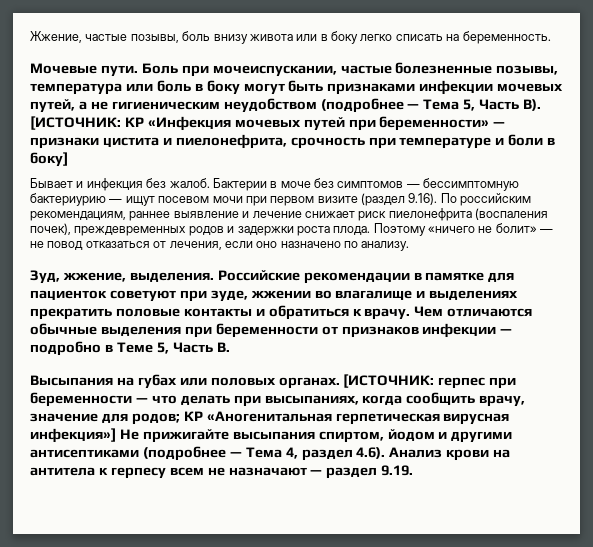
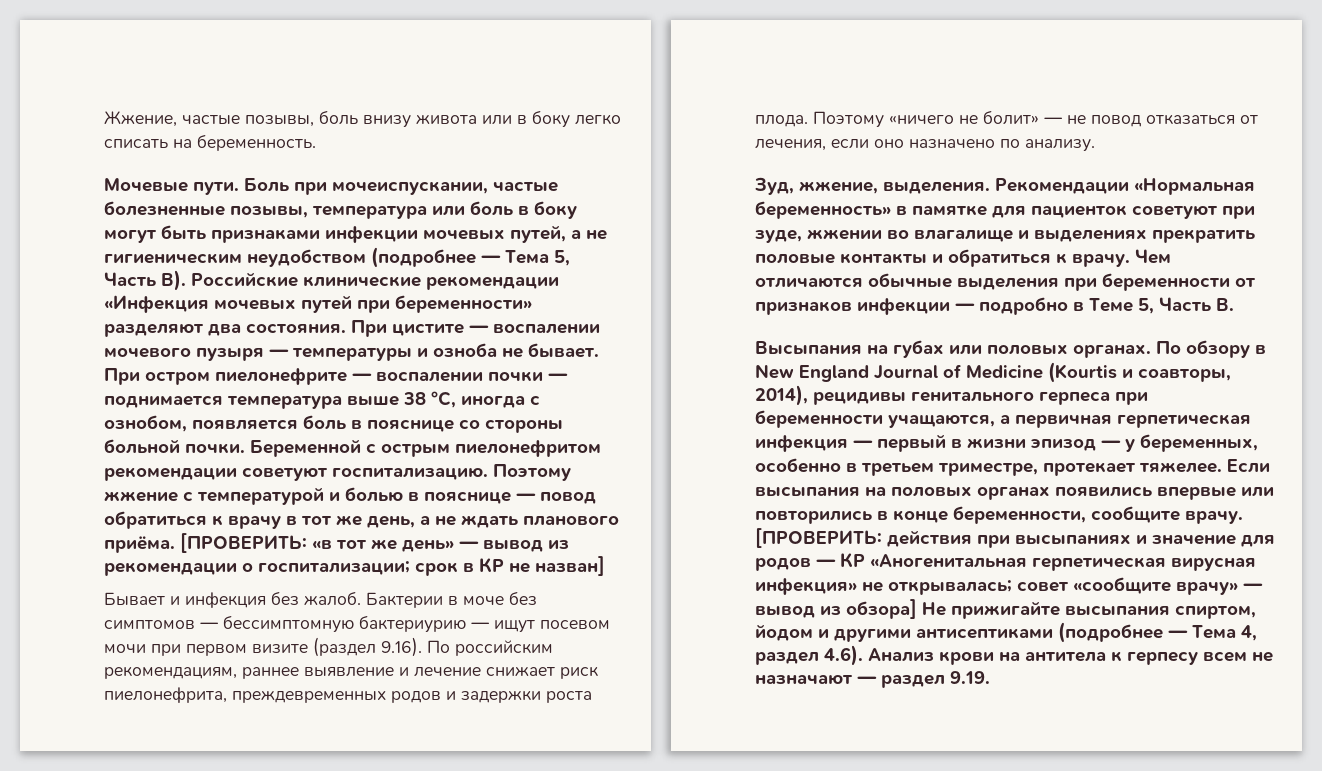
[30,116,144,130] [ИСТОЧНИК: КР -> [191,272,559,290] Российские клинические рекомендации
[493,122,506,127] [30,134,556,149] [30,152,68,167] — признаки цистита и пиелонефрита, срочность при температуре и боли в боку] -> [104,320,600,337] [104,343,599,361] [104,368,568,385] [104,391,540,409] [104,415,563,433] [104,439,601,457] [104,464,571,481] [103,487,596,505] [104,511,619,529] [104,533,569,553] [104,556,605,576] разделяют два состояния. При цистите — воспалении мочевого пузыря — температуры и озноба не бывает. При остром пиелонефрите — воспалении почки — поднимается температура выше 38 °C, иногда с ознобом, появляется боль в пояснице со стороны больной почки. Беременной с острым пиелонефритом рекомендации советуют госпитализацию. Поэтому жжение с температурой и болью в пояснице — повод обратиться к врачу в тот же день, а не ждать планового приёма. [ПРОВЕРИТЬ: «в тот же день» — вывод из рекомендации о госпитализации; срок в КР не назван]
[388,208,548,221] [30,223,71,235] пиелонефрита (воспаления почек), -> [104,687,227,703] пиелонефрита,
[217,270,410,284] Российские рекомендации -> [995,178,1255,195] [755,201,891,219] Рекомендации «Нормальная беременность»
[343,374,517,389] [30,392,526,407] [30,411,510,425] [30,428,116,443] [ИСТОЧНИК: герпес при беременности — что делать при высыпаниях, когда сообщить врачу, значение для родов; КР «Аногенитальная герпетическая вирусная инфекция»] -> [1156,340,1266,358] [755,362,1231,383] [755,385,1148,406] [755,410,1251,428] [755,434,1258,452] [755,458,1270,476] [755,486,1274,500] [755,506,1243,524] [755,528,1275,548] [755,552,1256,571] [755,577,1263,595] [755,599,917,619] По обзору в New England Journal of Medicine (Kourtis и соавторы, 2014), рецидивы генитального герпеса при беременности учащаются, а первичная герпетическая инфекция — первый в жизни эпизод — у беременных, особенно в третьем триместре, протекает тяжелее. Если высыпания на половых органах появились впервые или повторились в конце беременности, сообщите врачу. [ПРОВЕРИТЬ: действия при высыпаниях и значение для родов — КР «Аногенитальная герпетическая вирусная инфекция» не открывалась; совет «сообщите врачу» — вывод из обзора]

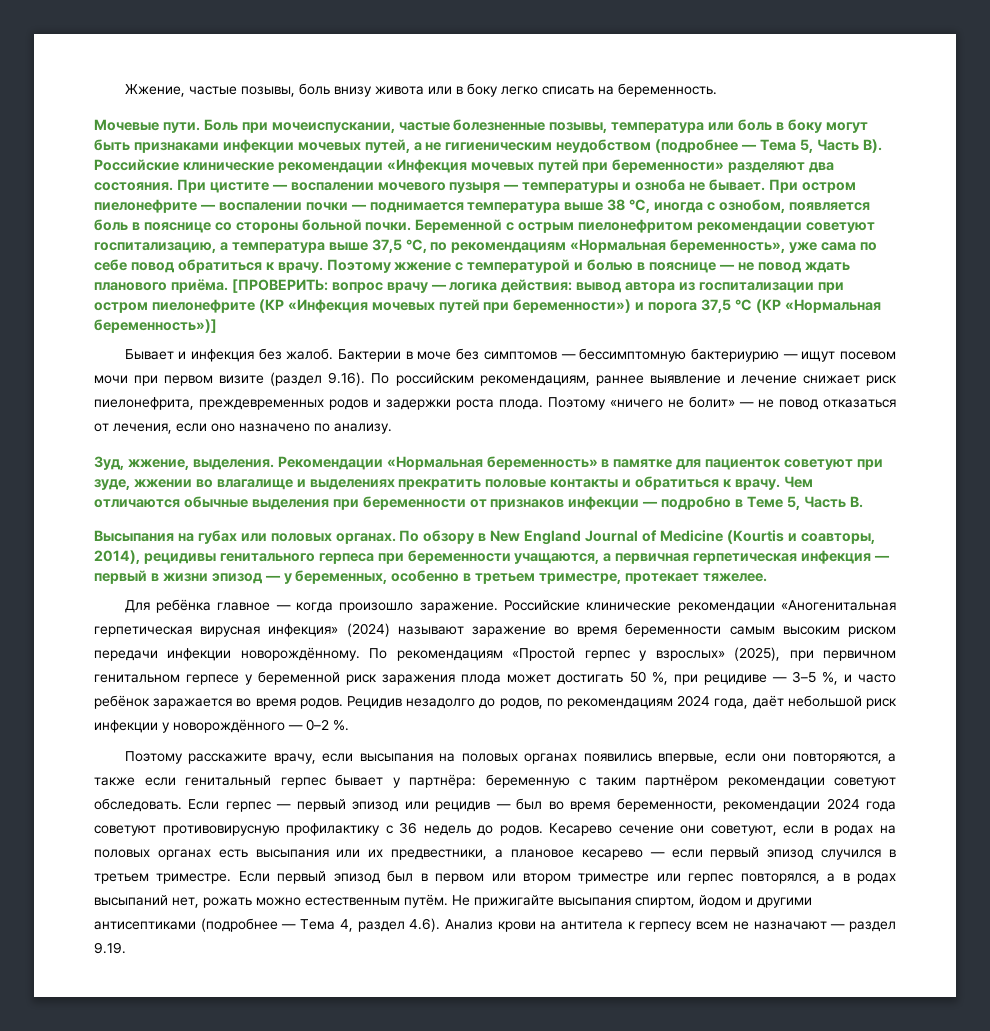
[332,467,488,480] госпитализацию. -> [94,239,877,253] [94,259,323,273] госпитализацию, а температура выше 37,5 °C, по рекомендациям «Нормальная беременность», уже сама по себе повод обратиться к врачу.
[540,492,596,504] [104,511,619,529] [104,533,569,553] [104,556,605,576] повод обратиться к врачу в тот же день, а не ждать планового приёма. [ПРОВЕРИТЬ: «в тот же день» — вывод из рекомендации о госпитализации; срок в КР не назван] -> [737,262,850,273] [94,279,844,293] [94,299,881,313] [94,319,217,333] не повод ждать планового приёма. [ПРОВЕРИТЬ: вопрос врачу — логика действия: вывод автора из госпитализации при остром пиелонефрите (КР «Инфекция мочевых путей при беременности») и порога 37,5 °C (КР «Нормальная беременность»)]
[1227,459,1270,473] Если -> [124,599,896,613] [94,623,896,637] [94,647,897,661] [94,671,896,685] [94,695,898,709] [94,719,349,733] [124,751,354,764] // Для ребёнка главное — когда произошло заражение. Российские клинические рекомендации «Аногенитальная герпетическая вирусная инфекция» (2024) называют заражение во время беременности самым высоким риском передачи инфекции новорождённому. По рекомендациям «Простой герпес у взрослых» (2025), при первичном генитальном герпесе у беременной риск заражения плода может достигать 50 %, при рецидиве — 3–5 %, и часто ребёнок заражается во время родов. Рецидив незадолго до родов, по рекомендациям 2024 года, даёт небольшой риск инфекции у новорождённого — 0–2 %. // Поэтому расскажите врачу, если
[1157,487,1274,500] [755,506,1243,524] [755,528,1275,548] [755,552,1256,571] [755,577,1263,595] [755,599,917,619] впервые или повторились в конце беременности, сообщите врачу. [ПРОВЕРИТЬ: действия при высыпаниях и значение для родов — КР «Аногенитальная герпетическая вирусная инфекция» не открывалась; совет «сообщите врачу» — вывод из обзора] -> [658,753,896,764] [94,774,896,788] [94,798,896,812] [94,822,896,836] [94,847,897,860] [94,870,896,884] [94,894,448,908] впервые, если они повторяются, а также если генитальный герпес бывает у партнёра: беременную с таким партнёром рекомендации советуют обследовать. Если герпес — первый эпизод или рецидив — был во время беременности, рекомендации 2024 года советуют противовирусную профилактику с 36 недель до родов. Кесарево сечение они советуют, если в родах на половых органах есть высыпания или их предвестники, а плановое кесарево — если первый эпизод случился в третьем триместре. Если первый эпизод был в первом или втором триместре или герпес повторялся, а в родах высыпаний нет, рожать можно естественным путём.

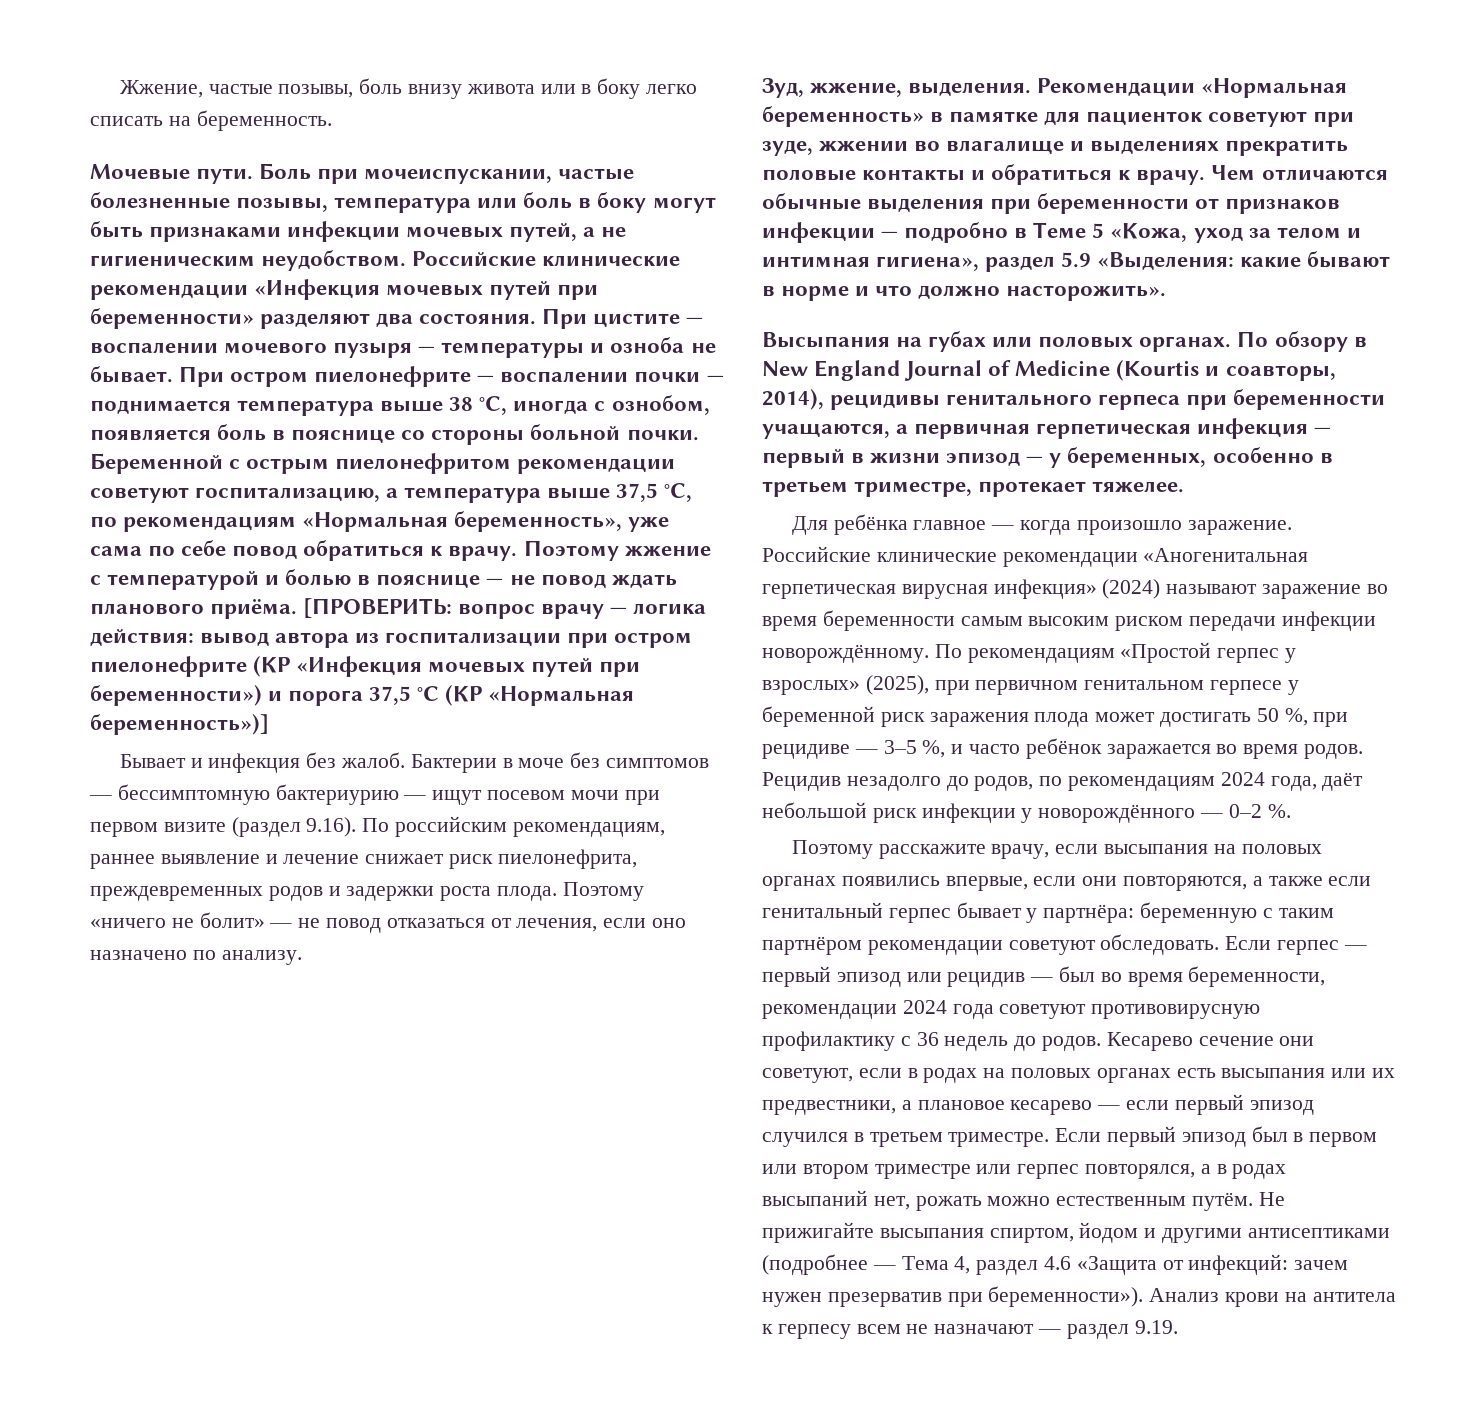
[556,139,882,153] неудобством (подробнее — Тема 5, Часть B). -> [261,250,407,271] неудобством.
[786,496,863,510] 5, Часть B. -> [1092,223,1361,243] [762,251,1391,272] [762,285,1167,301] 5 «Кожа, уход за телом и интимная гигиена», раздел 5.9 «Выделения: какие бывают в норме и что должно насторожить».
[409,918,441,932] 4.6). -> [1044,1254,1349,1275] [762,1286,1144,1307] 4.6 «Защита от инфекций: зачем нужен презерватив при беременности»).

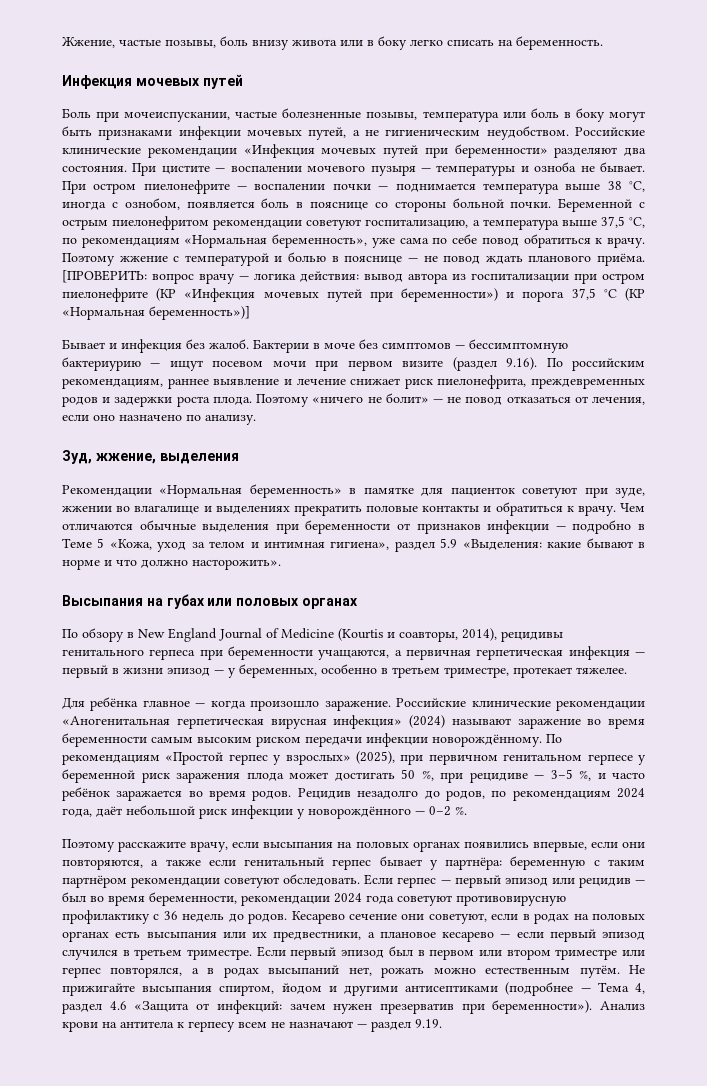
[90,164,254,184] Мочевые пути. -> [62,74,243,89] Инфекция мочевых путей //
[908,82,1032,96] выделения. -> [159,453,239,464] выделения //
[1139,336,1232,352] органах. -> [301,598,358,609] органах //

